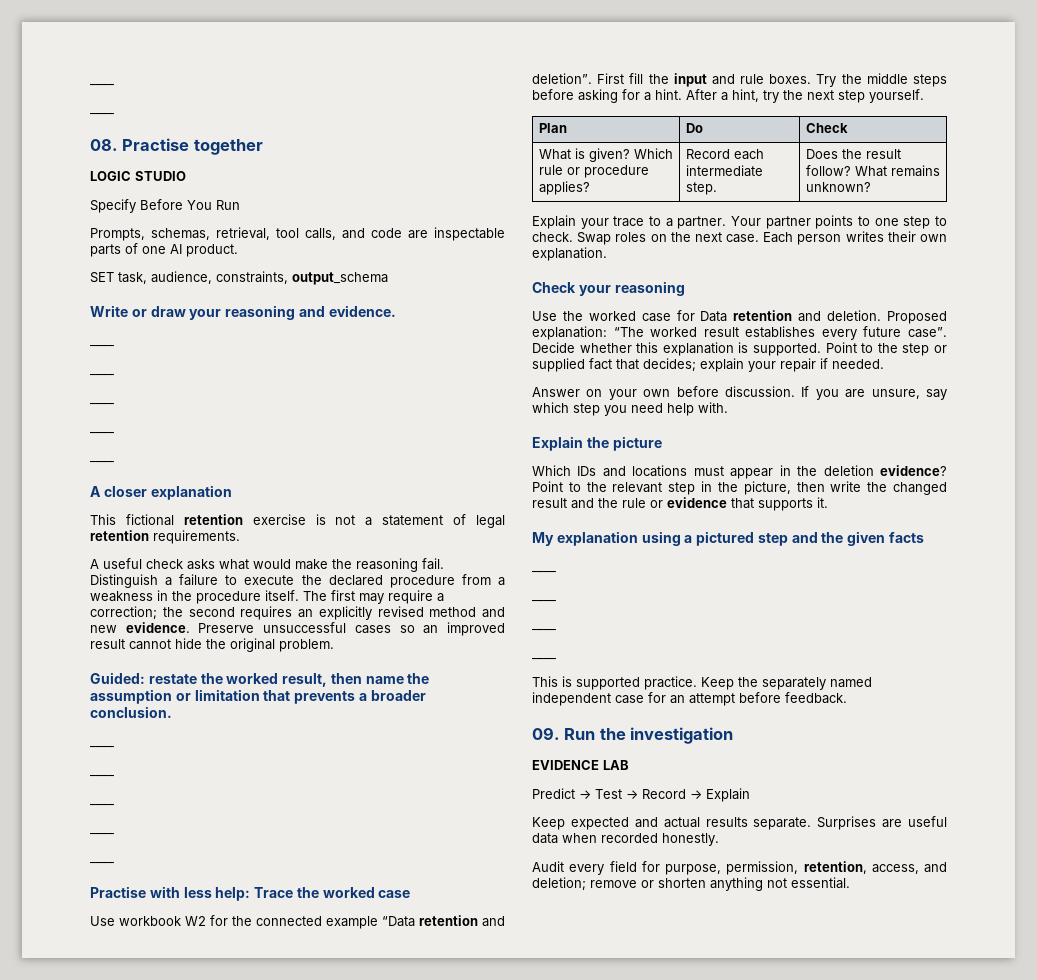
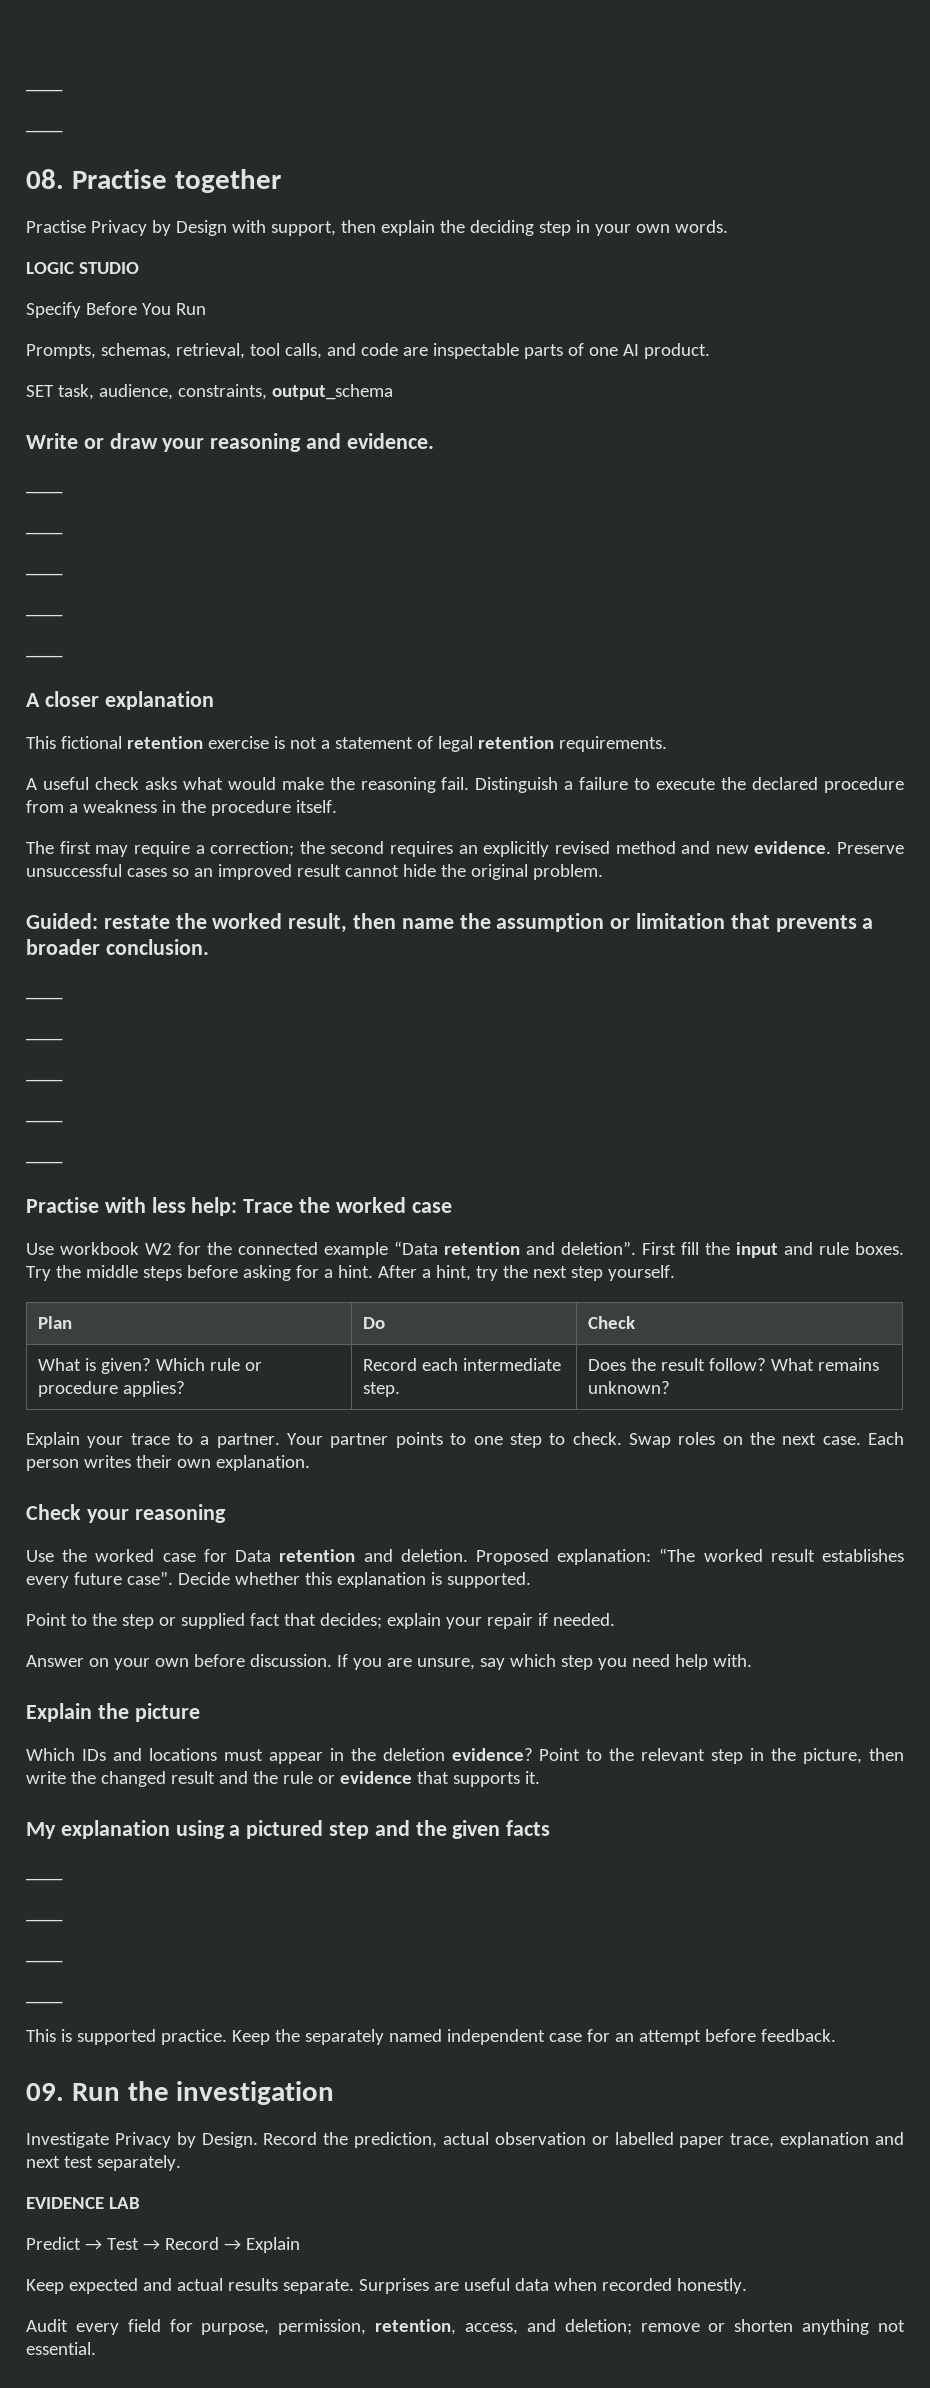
(263, 147) none -> [26,220,728,236] // Practise Privacy by Design with support, then explain the deciding step in your own words.
(299, 595) none -> (337, 806) //
(821, 349) none -> (531, 1580) //
(734, 735) none -> [26,2132,905,2148] [26,2155,181,2171] // Investigate Privacy by Design. Record the prediction, actual observation or labelled paper trace, explanation and next test separately.

